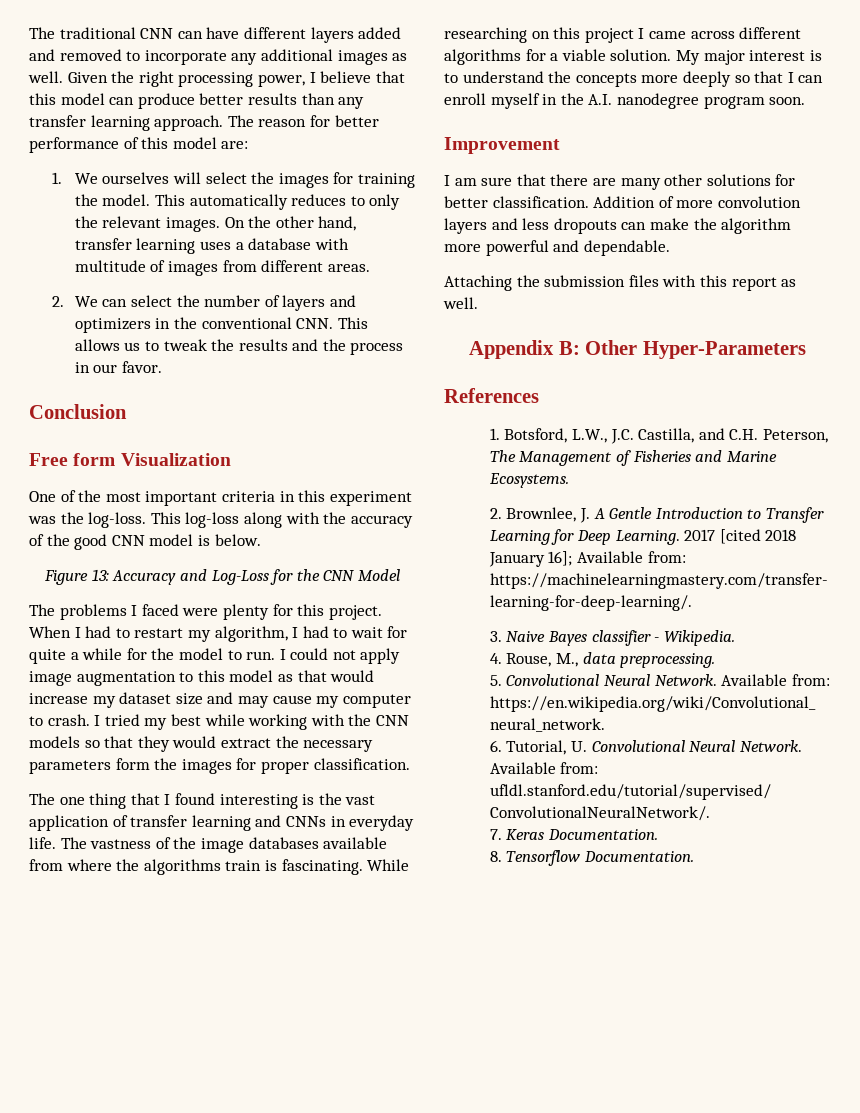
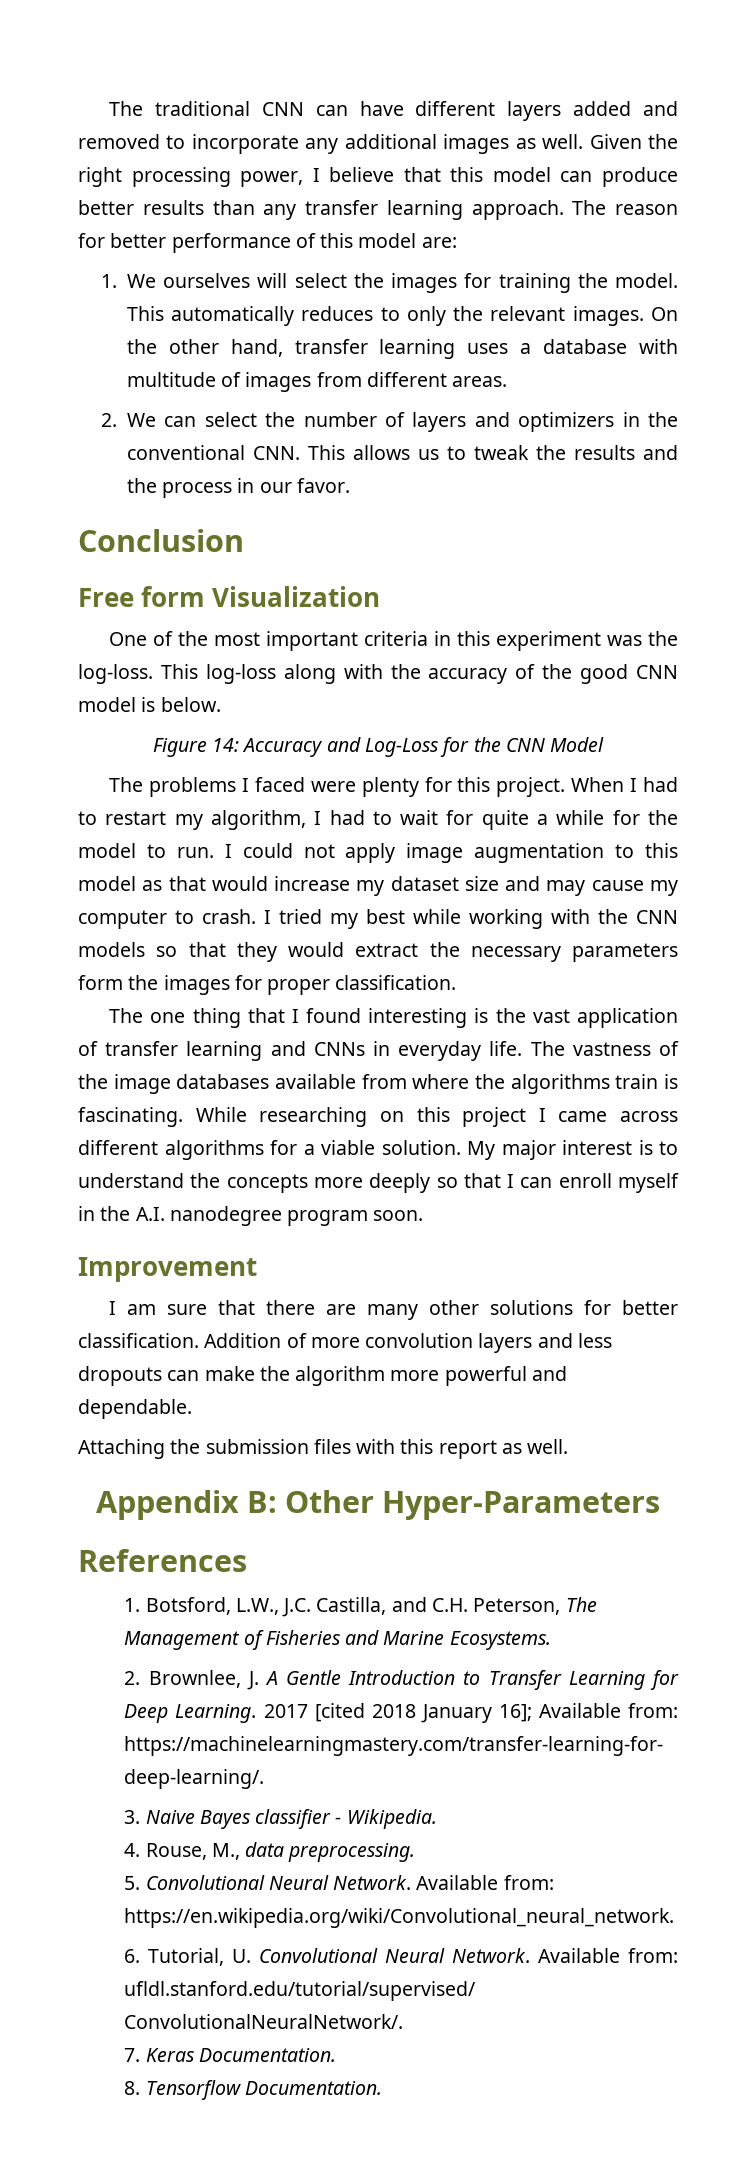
[91,569,109,581] 13: -> [212,738,240,752] 14:

